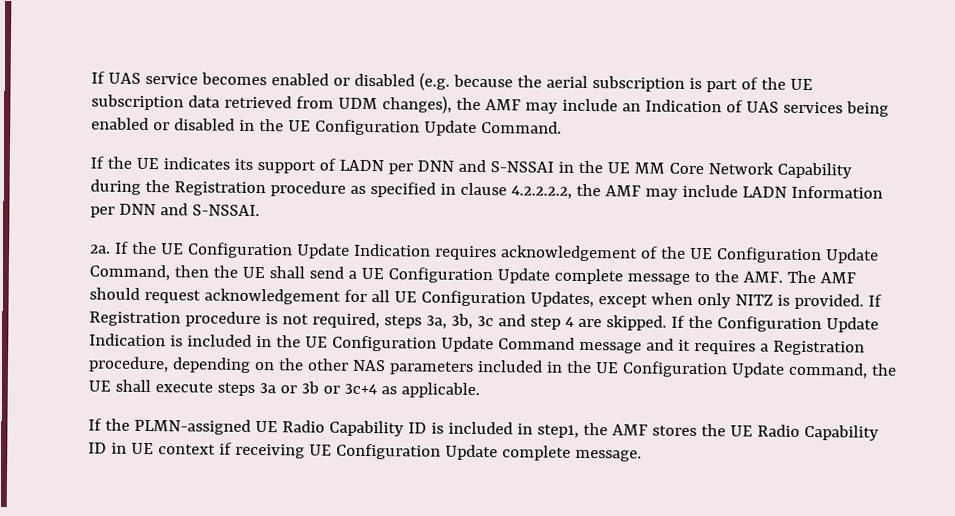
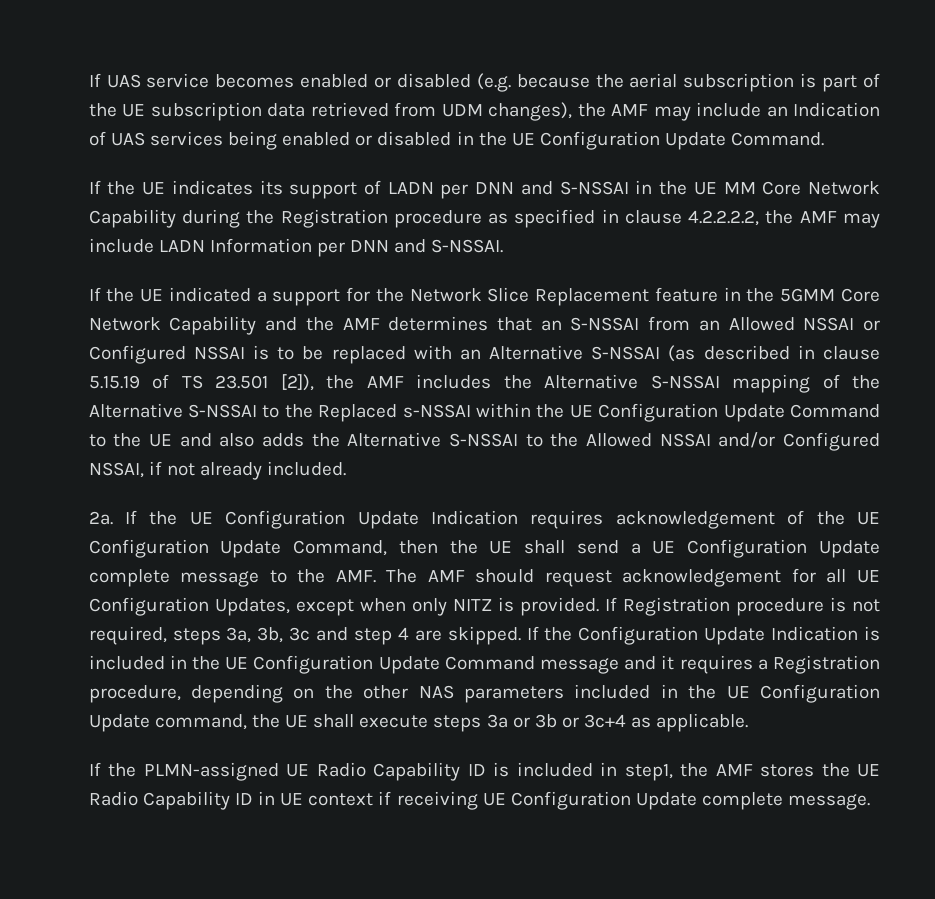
(260, 210) none -> [88,287,880,306] [88,316,880,335] [88,345,881,364] [88,374,880,393] [88,403,880,422] [88,432,881,451] [88,461,347,480] // If the UE indicated a support for the Network Slice Replacement feature in the 5GMM Core Network Capability and the AMF determines that an S-NSSAI from an Allowed NSSAI or Configured NSSAI is to be replaced with an Alternative S-NSSAI (as described in clause 5.15.19 of TS 23.501 [2]), the AMF includes the Alternative S-NSSAI mapping of the Alternative S-NSSAI to the Replaced s-NSSAI within the UE Configuration Update Command to the UE and also adds the Alternative S-NSSAI to the Allowed NSSAI and/or Configured NSSAI, if not already included.

